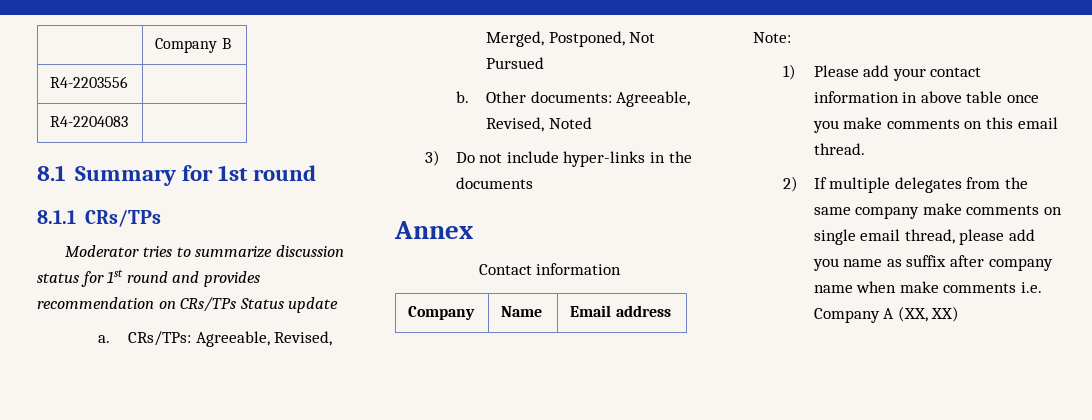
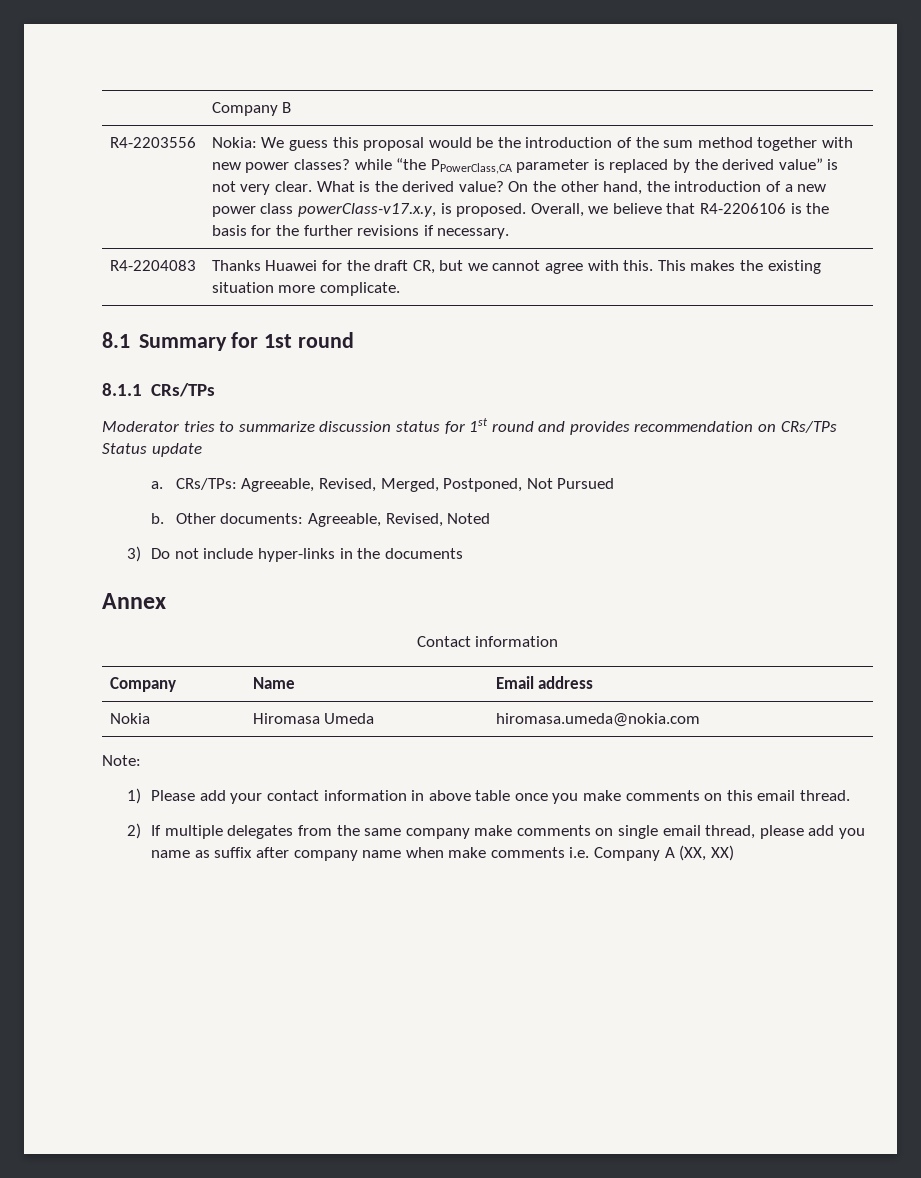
[50,116,129,127] // R4-2204083 | -> [211,137,854,151] [211,158,839,174] [211,181,827,195] [211,203,830,217] [211,225,510,239] [109,260,196,271] [211,260,821,274] [211,282,400,296] Nokia: We guess this proposal would be the introduction of the sum method together with new power classes? while “the PPowerClass,CA parameter is replaced by the derived value” is not very clear. What is the derived value? On the other hand, the introduction of a new power class powerClass-v17.x.y, is proposed. Overall, we believe that R4-2206106 is the basis for the further revisions if necessary. // R4-2204083 | Thanks Huawei for the draft CR, but we cannot agree with this. This makes the existing situation more complicate.
(671, 311) none -> [109,713,150,724] [252,713,375,724] [495,713,700,727] // Nokia | Hiromasa Umeda | hiromasa.umeda@nokia.com

